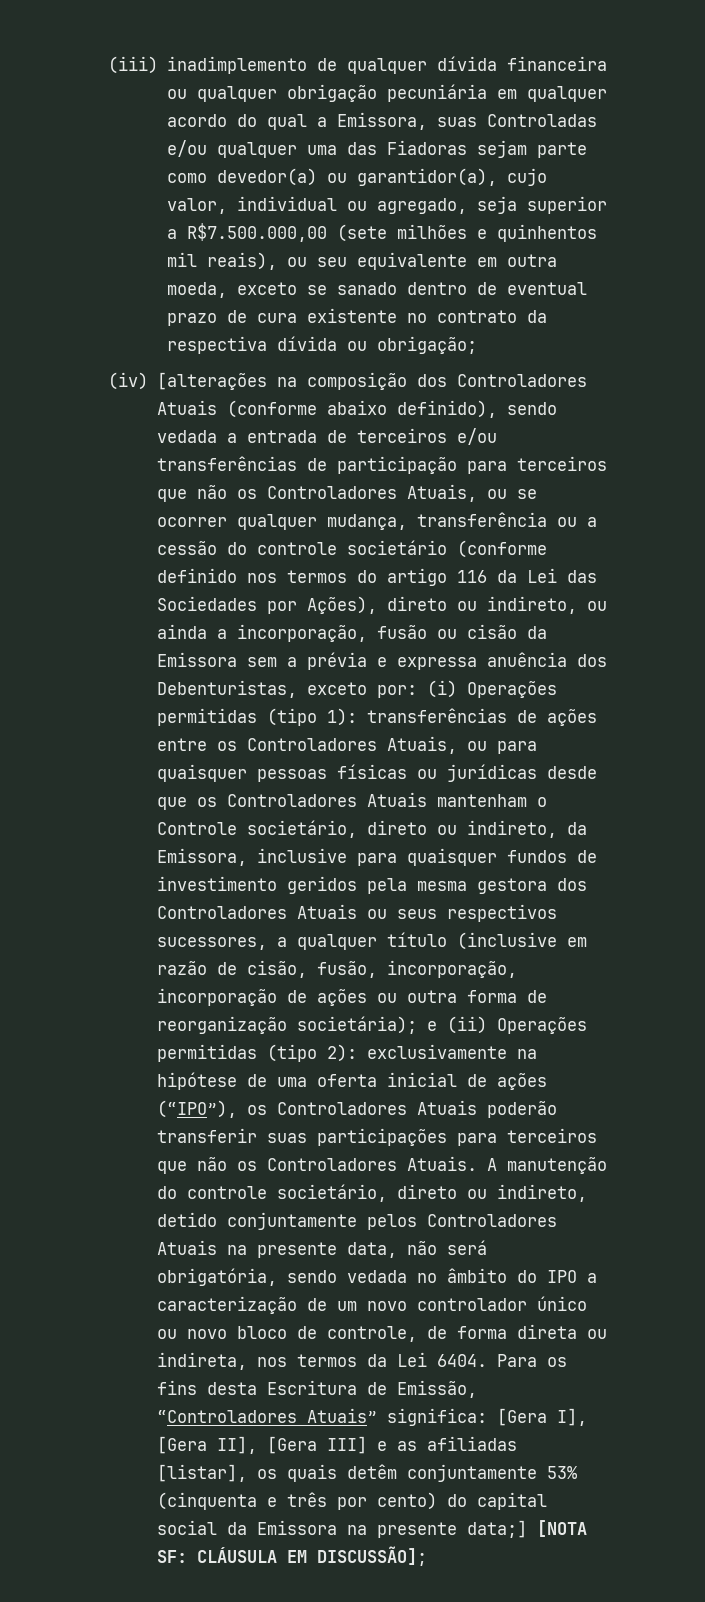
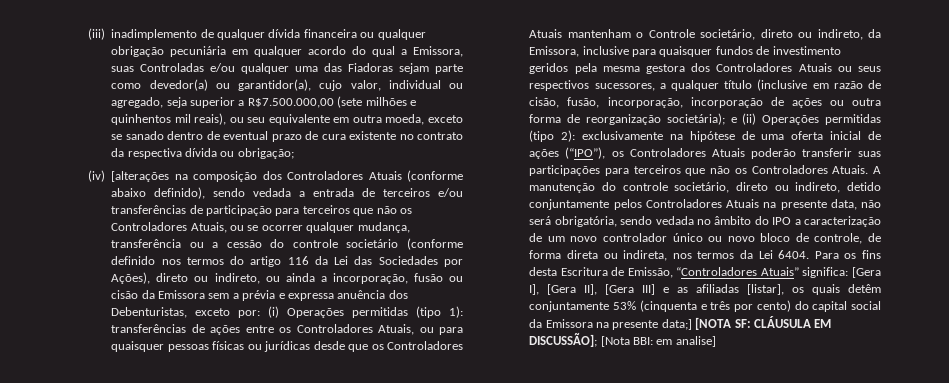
(427, 1556) none -> [600,336,716,347] [Nota BBI: em analise]

